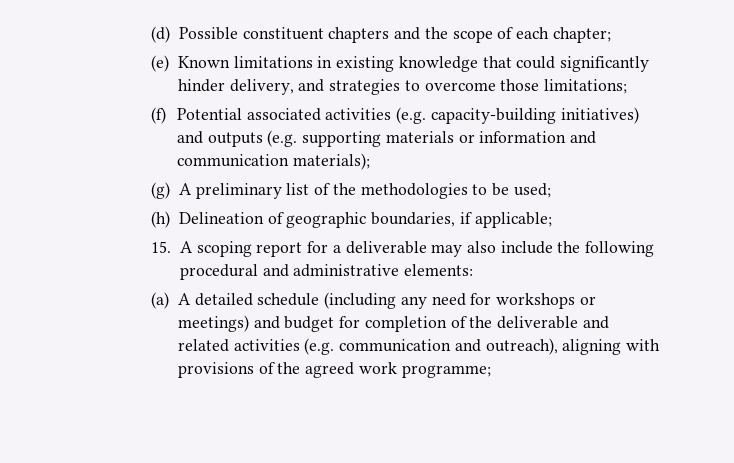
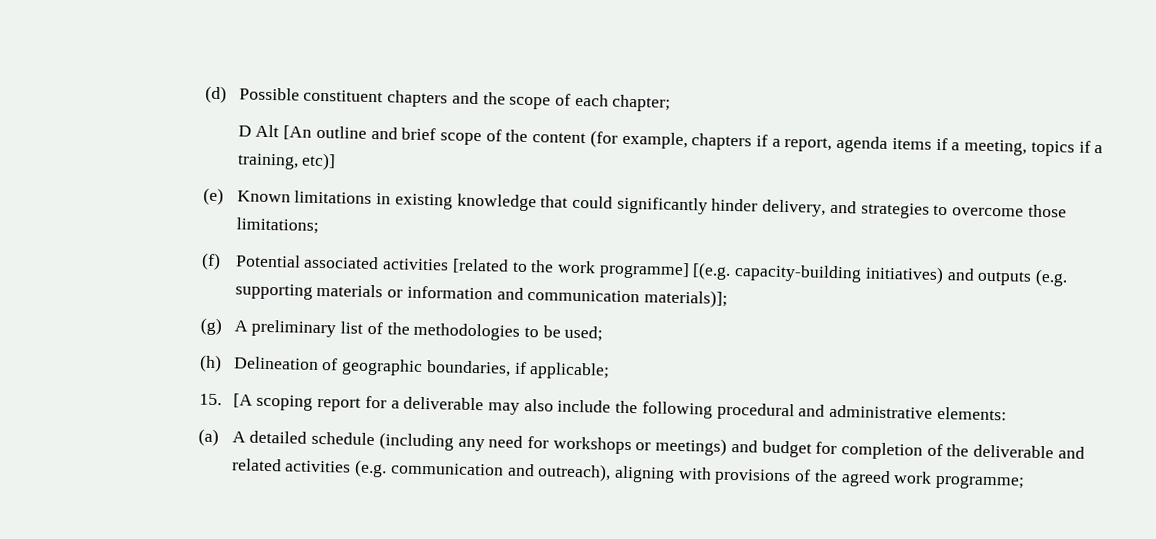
(611, 35) none -> [237,124,1104,157] [236,152,337,171] // D Alt [An outline and brief scope of the content (for example, chapters if a report, agenda items if a meeting, topics if a training, etc)]
[396,107,427,124] (e.g. -> [451,258,732,280] [related to the work programme] [(e.g.
[292,153,370,170] materials); -> [643,289,728,308] materials)];
[179,241,193,253] A -> [232,393,253,408] [A

